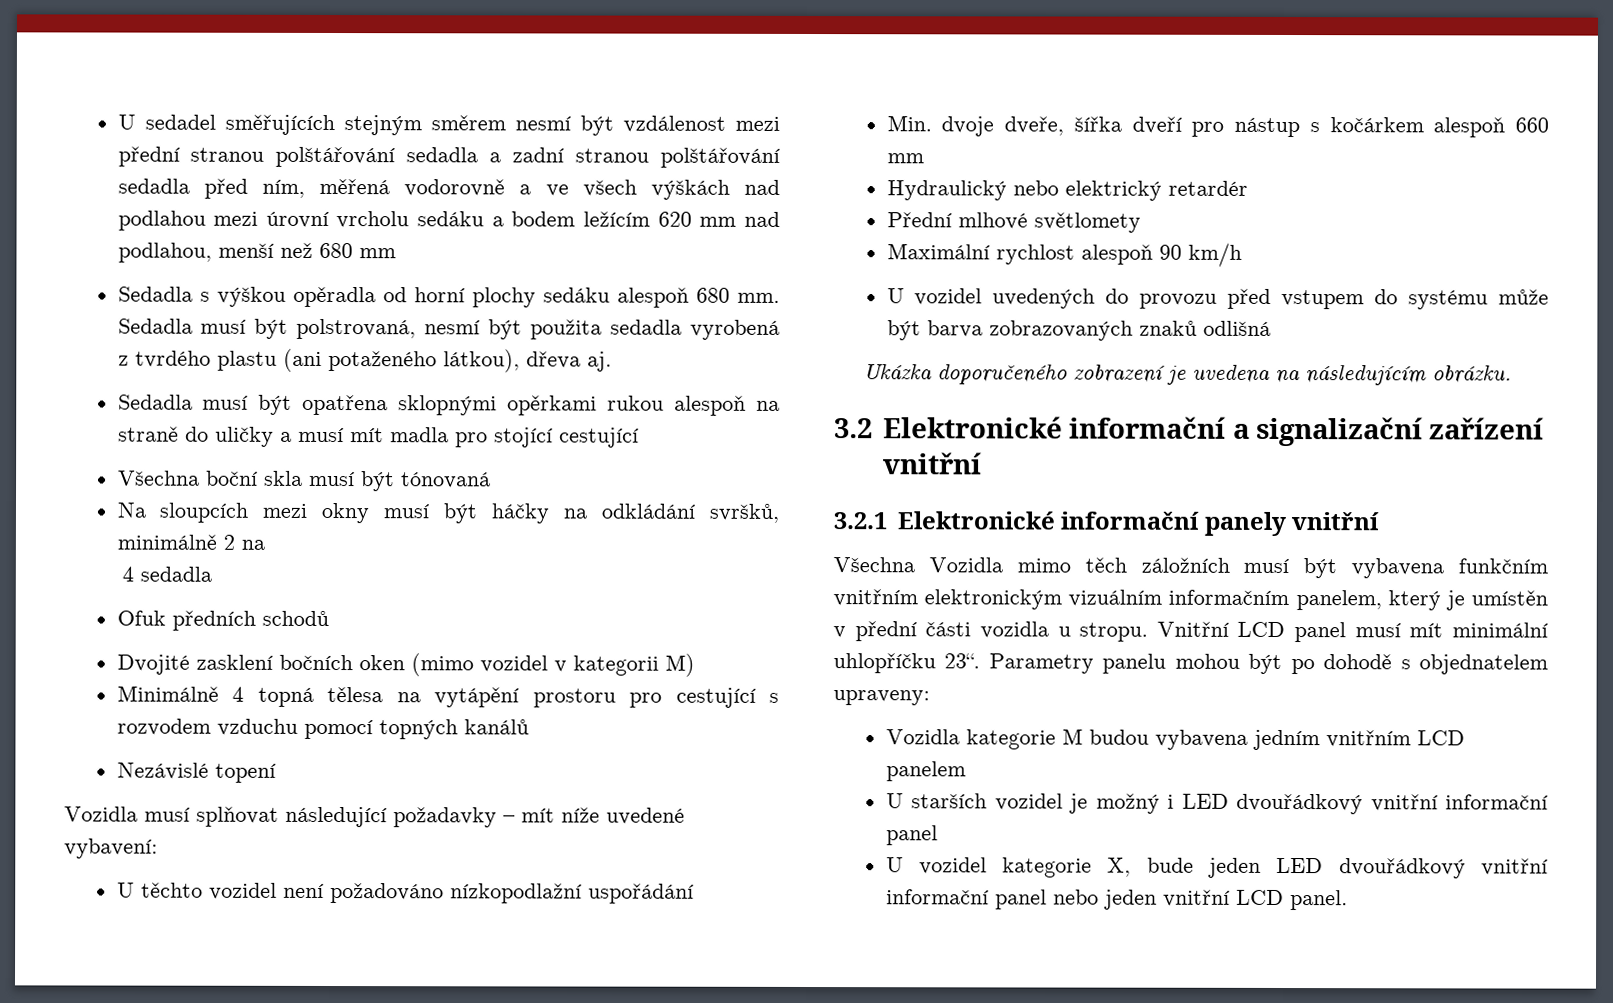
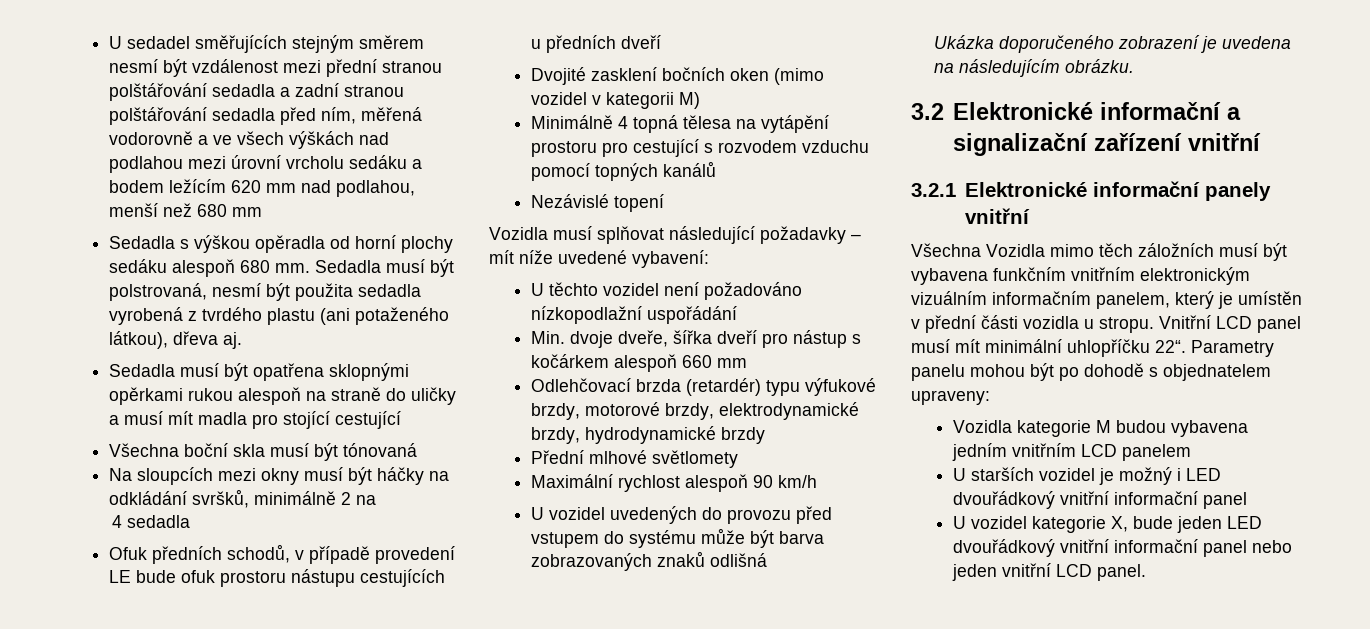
[261,610,329,626] schodů -> [226,544,455,564] [108,569,445,587] [530,35,661,53] schodů, v případě provedení LE bude ofuk prostoru nástupu cestujících u předních dveří
[886,180,1248,201] Hydraulický nebo elektrický retardér -> [530,378,876,396] [530,402,859,420] [530,426,765,444] Odlehčovací brzda (retardér) typu výfukové brzdy, motorové brzdy, elektrodynamické brzdy, hydrodynamické brzdy
[944,653,981,669] 23“. -> [1155,340,1186,353] 22“.

